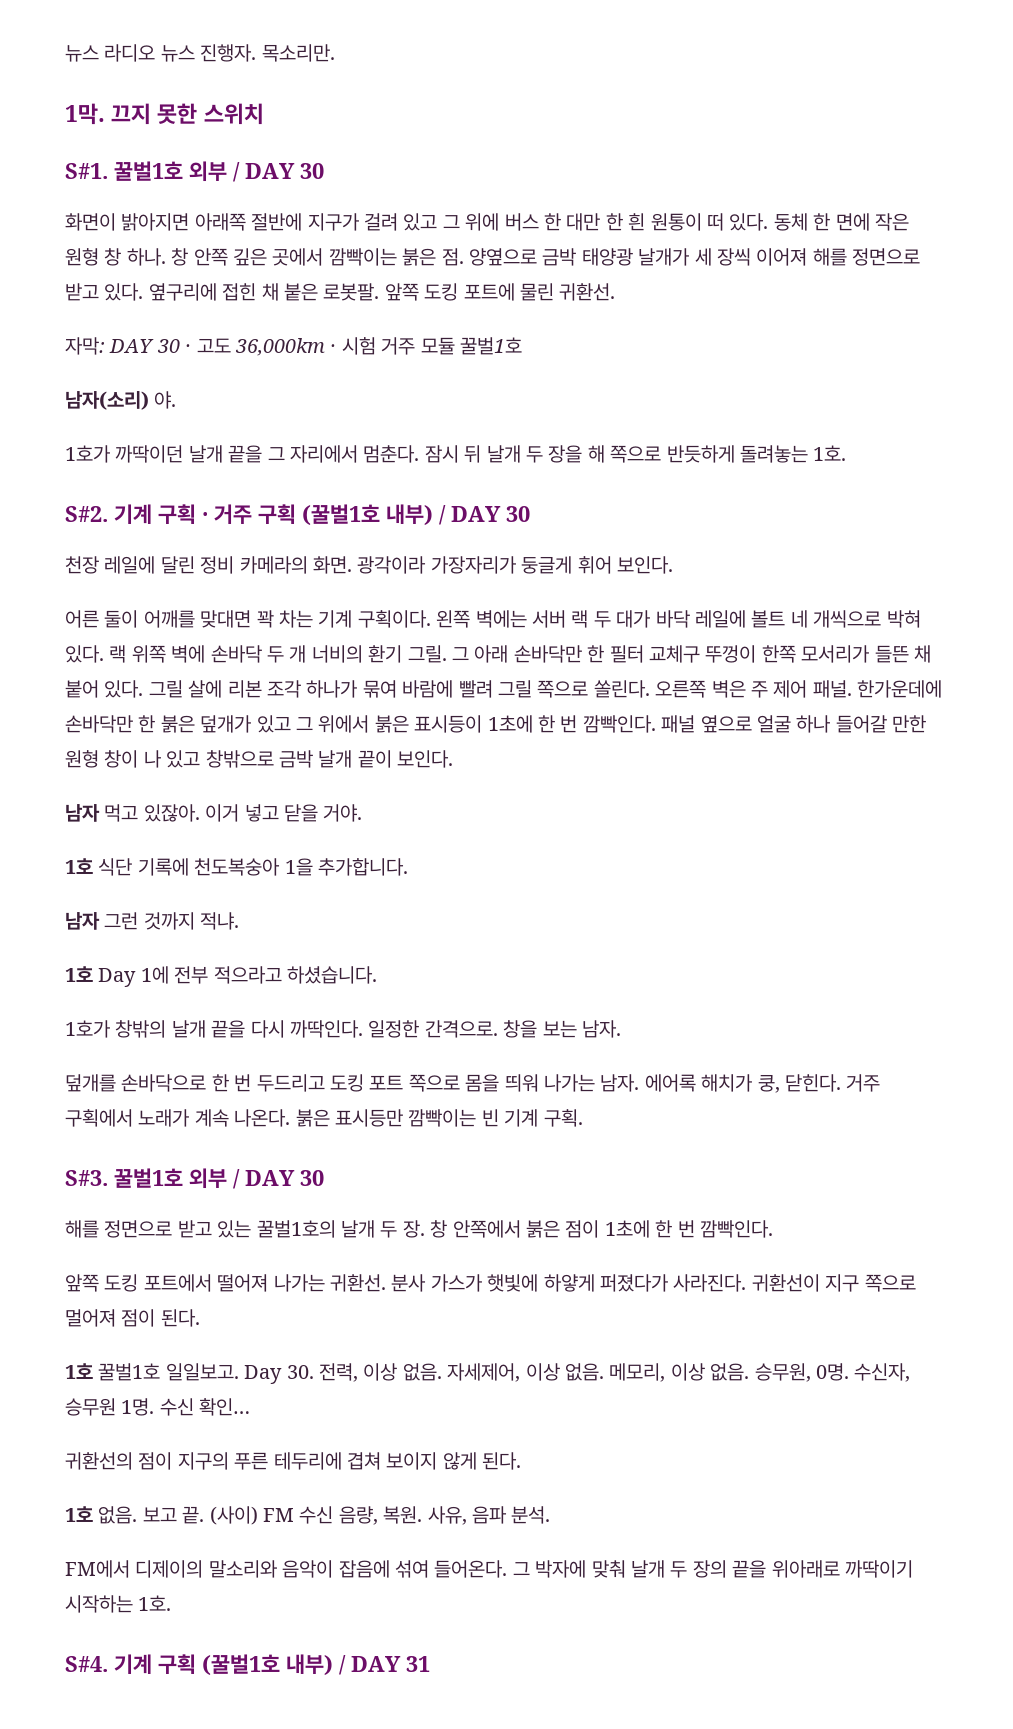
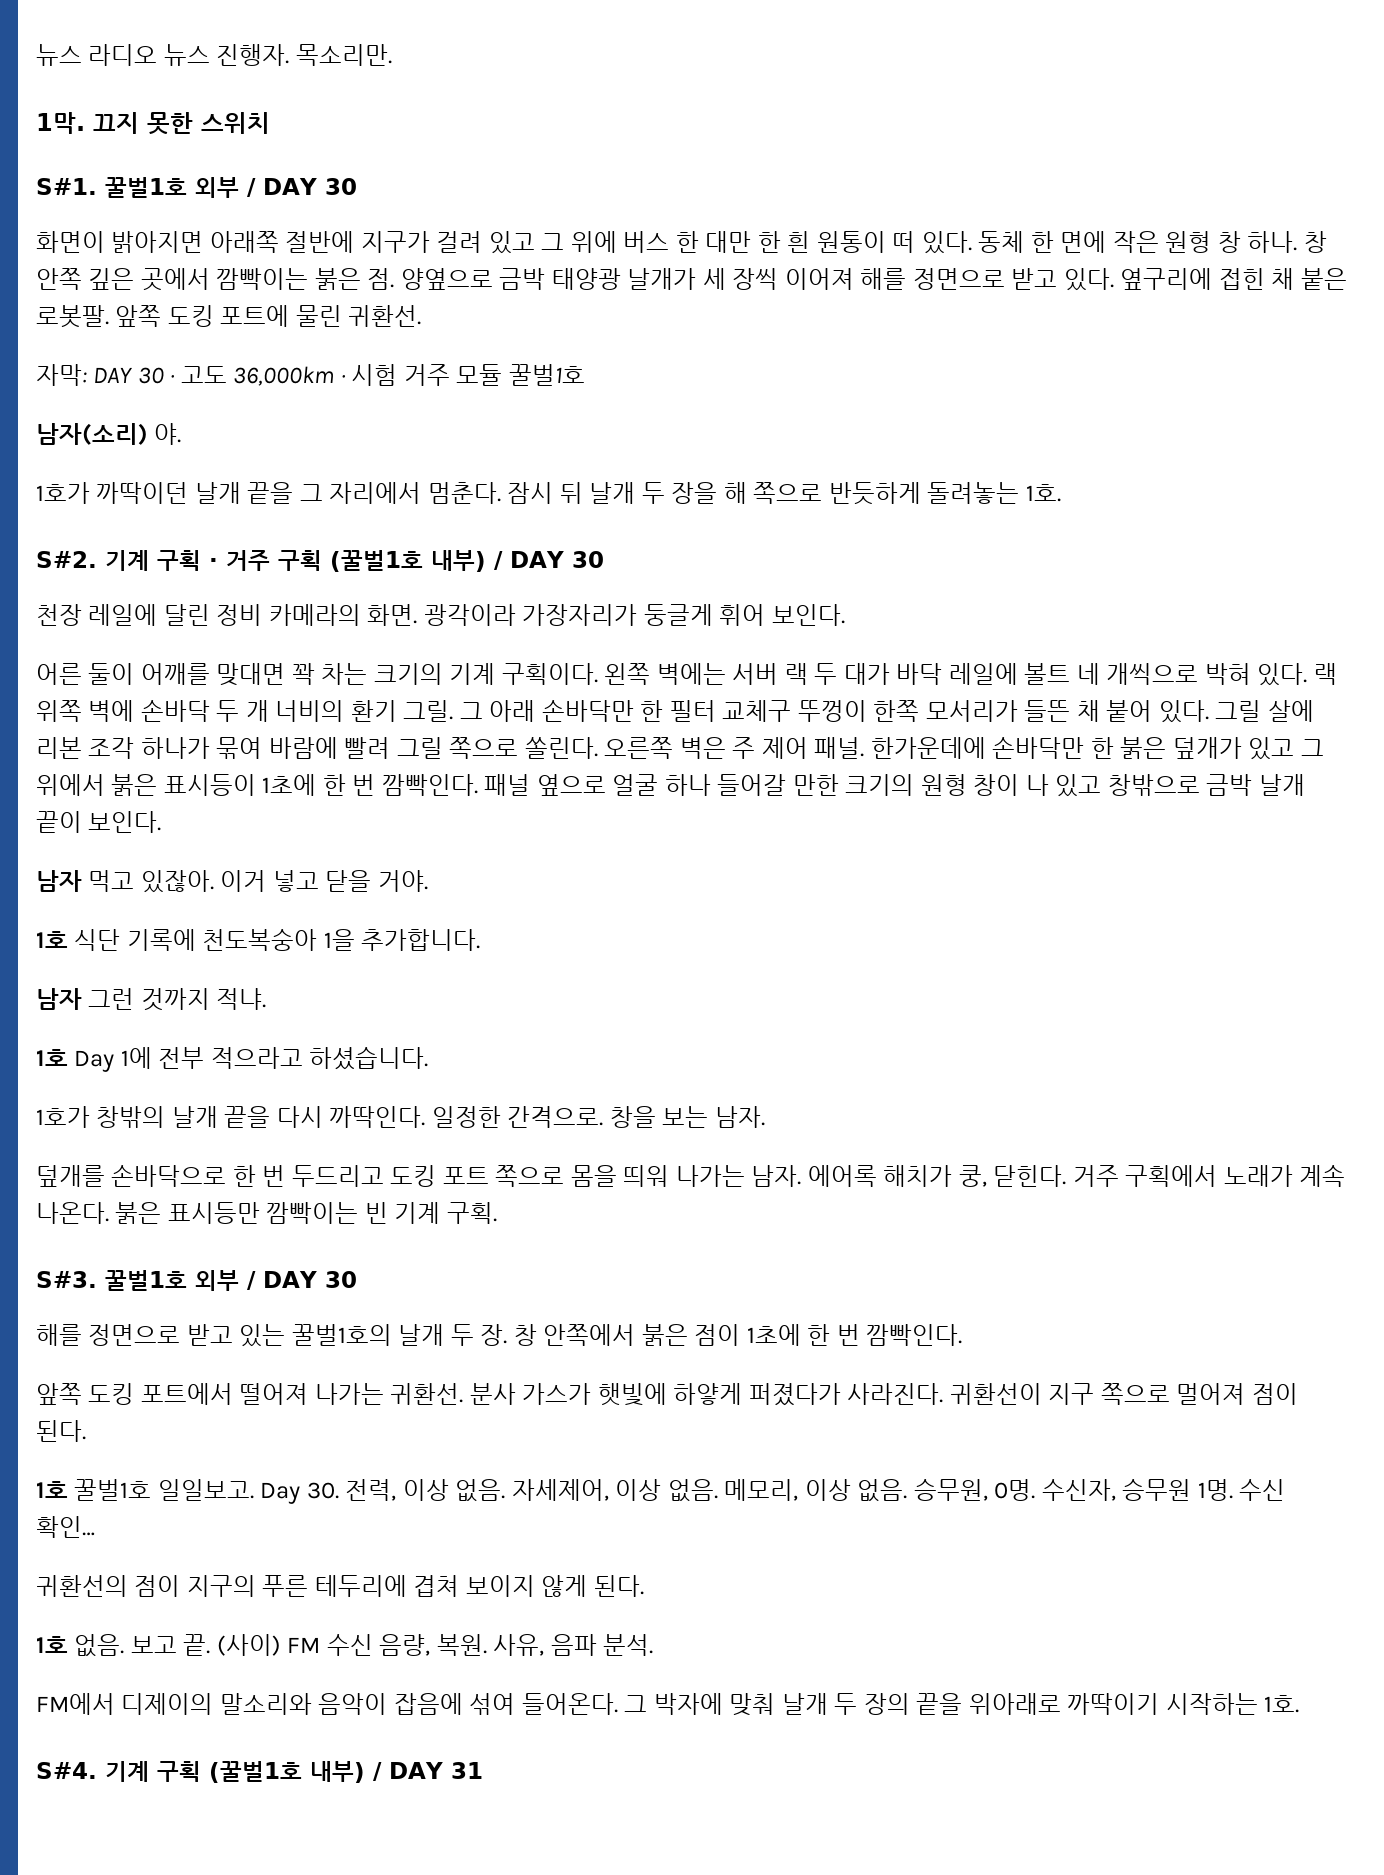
(313, 619) none -> [373,663,443,685] 크기의
(927, 724) none -> [845,774,915,796] 크기의

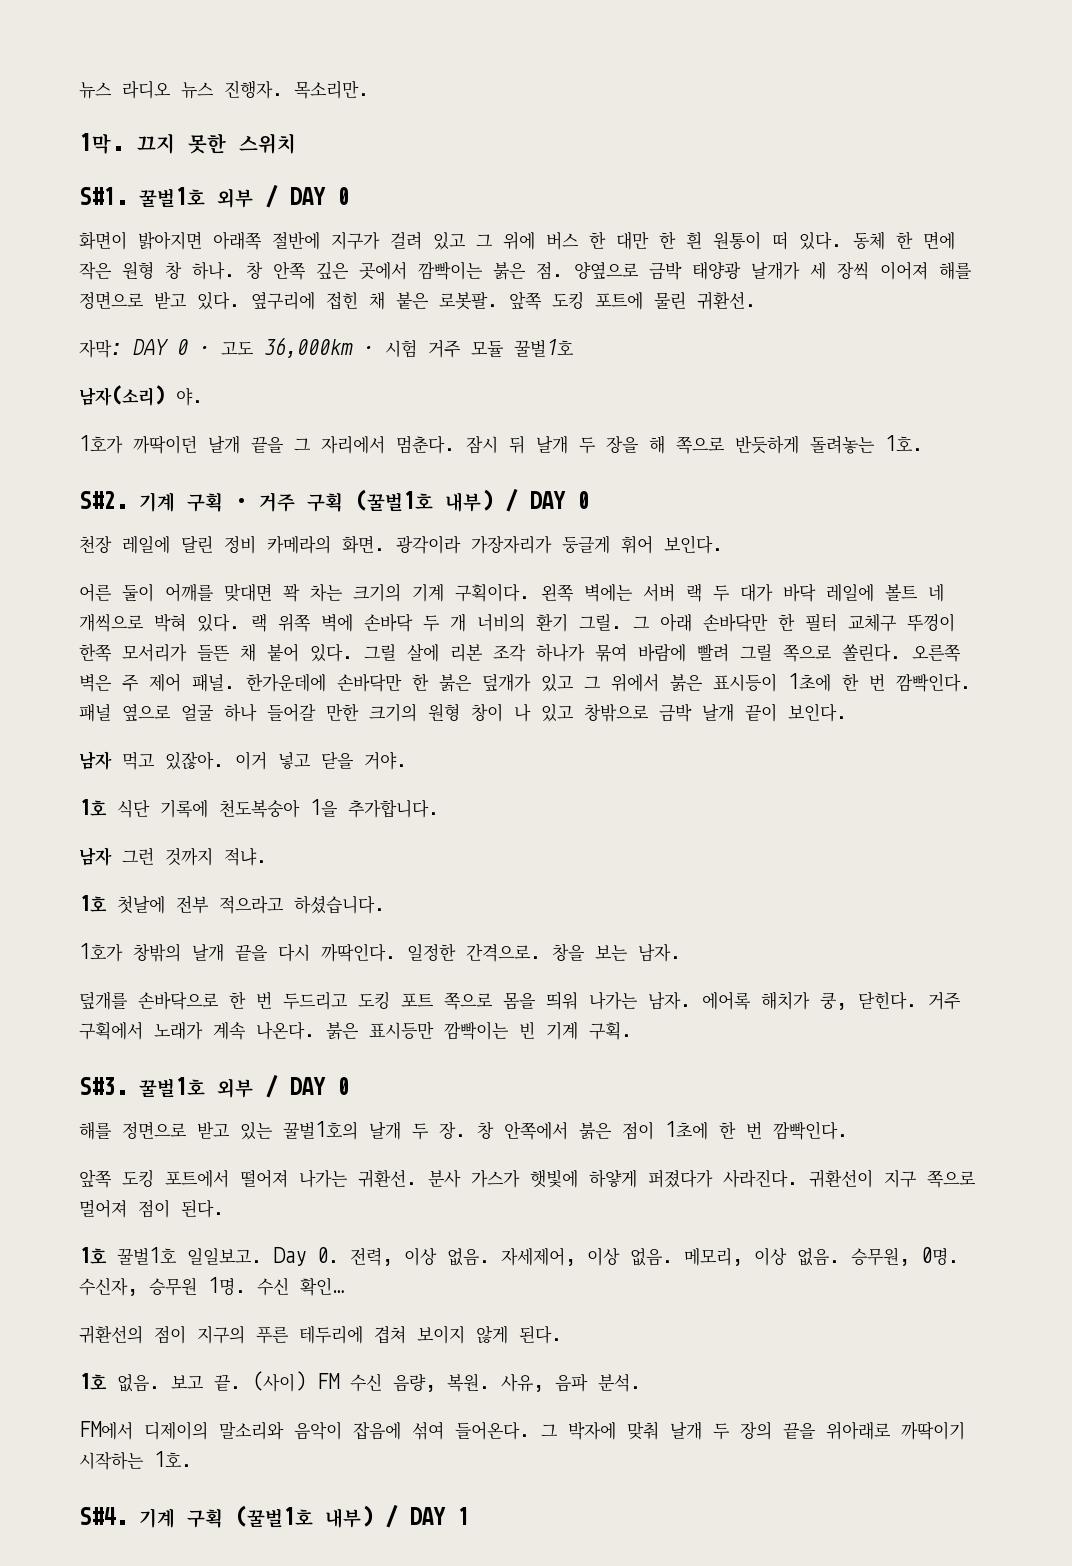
[324,178,357,195] 30 -> [337,187,349,205] 0
[137,367,164,384] 30 -> [177,339,188,355] 0
[571,551,604,568] 30 -> [577,491,589,509] 0
[74,1047,152,1072] Day 1에 -> [117,895,165,914] 첫날에
[324,1271,357,1288] 30 -> [337,1077,349,1095] 0
[306,1482,339,1499] 30. -> [317,1247,339,1263] 0.
[450,1762,483,1779] 31 -> [457,1507,469,1525] 1

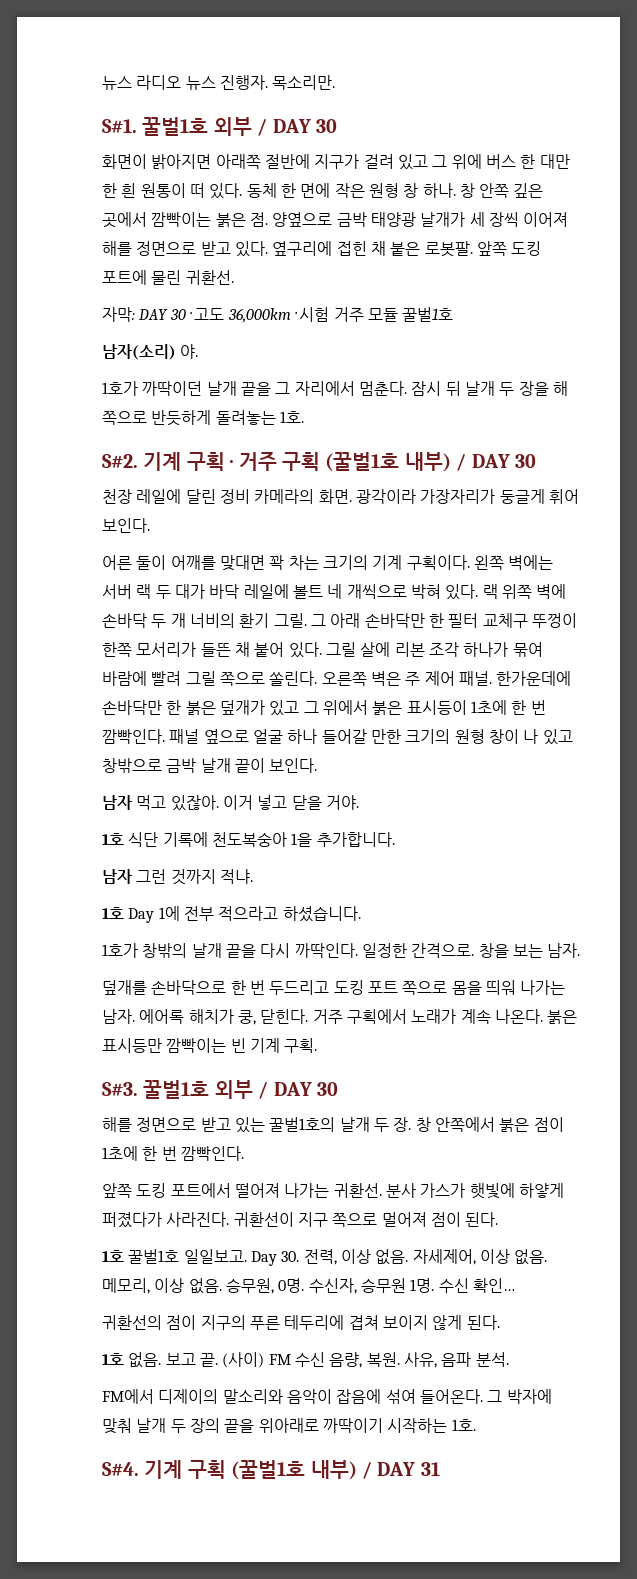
[79,133,296,154] // 1막. 끄지 못한 스위치 -> (336, 82) none
[337,187,349,205] 0 -> [316,119,337,133] 30
[177,339,188,355] 0 -> [169,309,186,320] 30
[577,491,589,509] 0 -> [515,454,536,468] 30
[117,895,165,914] 첫날에 -> [128,906,180,923] Day 1에
[337,1077,349,1095] 0 -> [317,1082,338,1096] 30
[317,1247,339,1263] 0. -> [281,1251,300,1262] 30.
[457,1507,469,1525] 1 -> [420,1462,440,1476] 31

